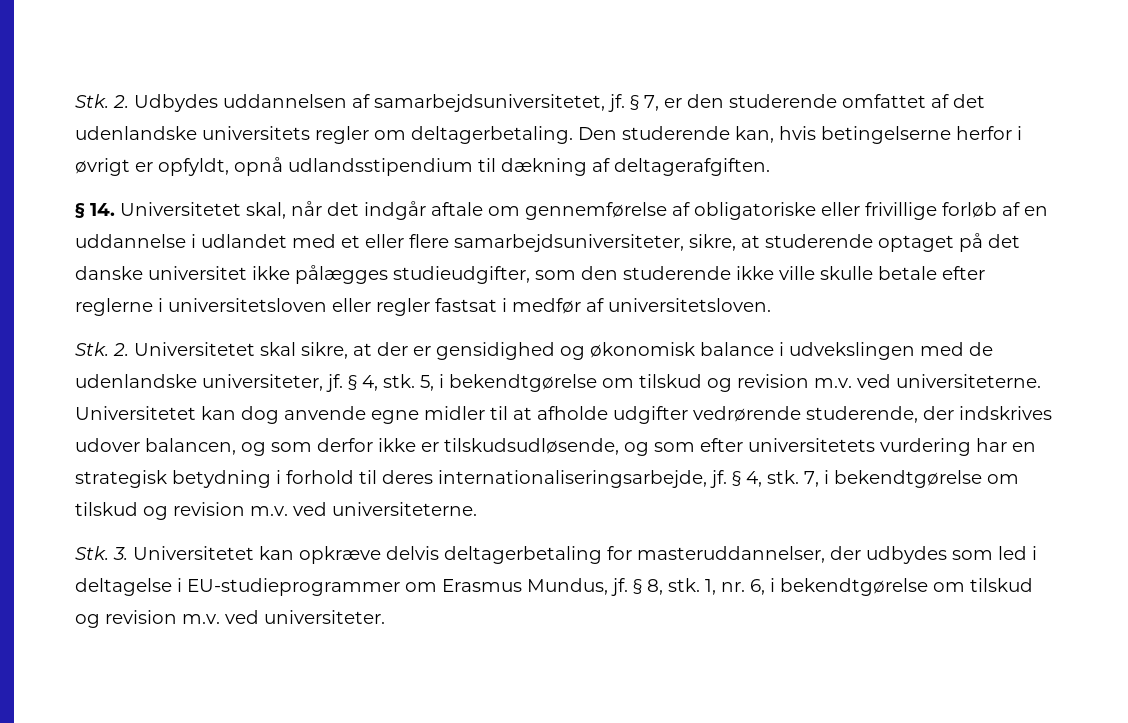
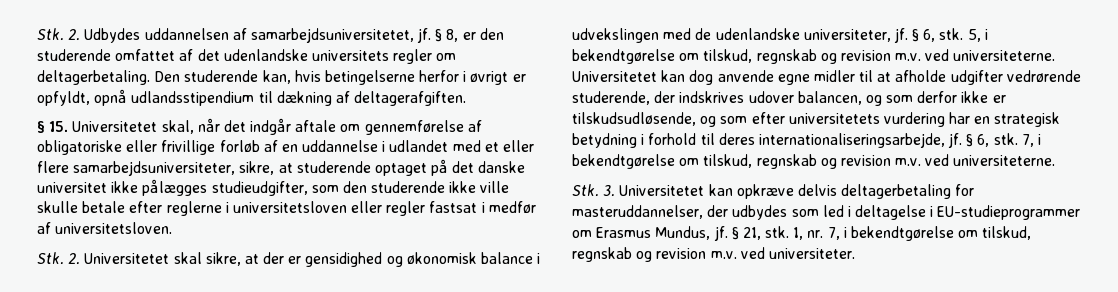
[644,95,659,111] 7, -> [446,29,459,42] 8,
[90,203,115,216] 14. -> [49,121,69,132] 15.
[362,375,378,391] 4, -> [923,29,936,42] 6,
[639,374,702,388] tilskud -> [703,49,817,64] tilskud, regnskab
[746,471,762,487] 4, -> [977,134,990,147] 6,
[75,502,138,516] tilskud -> [703,154,817,169] tilskud, regnskab
[647,579,663,595] 8, -> [742,227,761,240] 21,
[750,578,1033,596] 6, i bekendtgørelse om tilskud -> [827,226,1032,241] [572,247,632,262] 7, i bekendtgørelse om tilskud, regnskab

